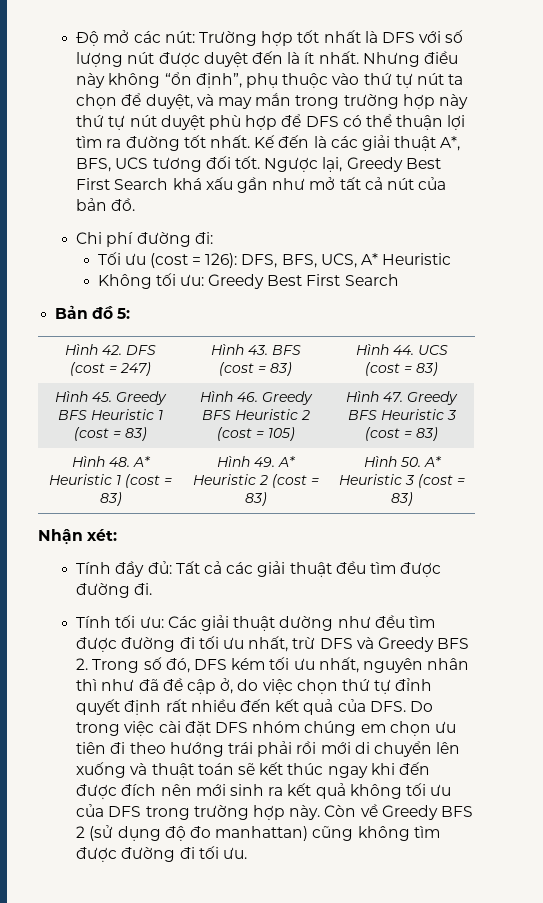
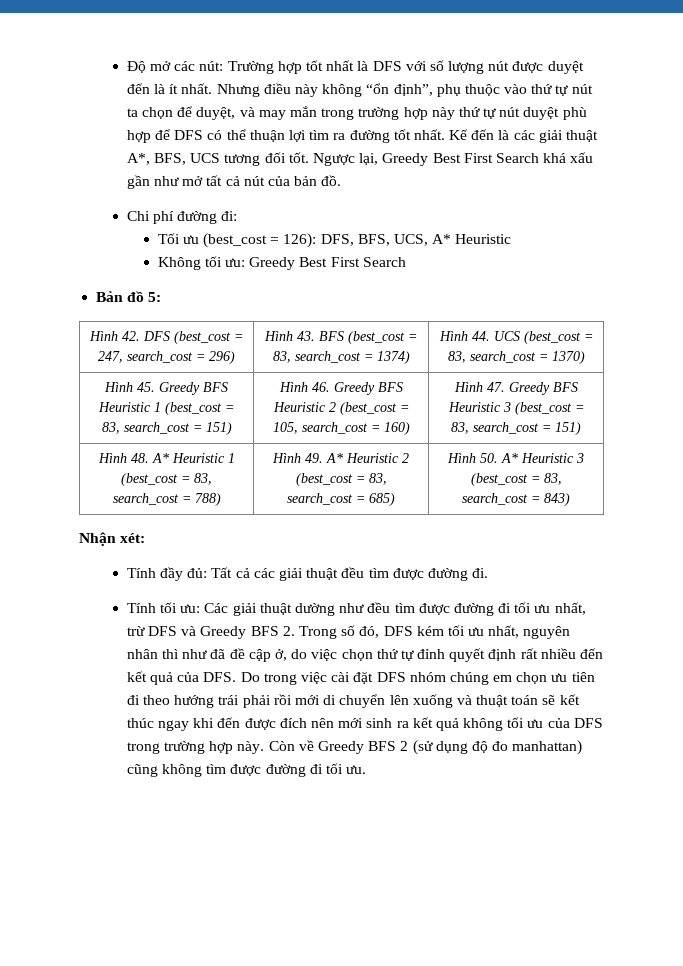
[149,253,188,268] (cost -> [202,233,267,248] (best_cost
[70,362,151,376] [210,344,301,355] [218,362,292,376] [355,344,448,355] [365,362,438,376] (cost = 247) | Hình 43. BFS (cost = 83) | Hình 44. UCS (cost = 83) -> [174,331,243,344] [98,351,235,364] [264,331,417,344] [272,351,410,364] [438,331,593,344] [447,351,585,364] (best_cost = 247, search_cost = 296) | Hình 43. BFS (best_cost = 83, search_cost = 1374) | Hình 44. UCS (best_cost = 83, search_cost = 1370)
[74,427,147,441] (cost = 83) -> [165,402,234,415] [101,422,232,435] (best_cost = 83, search_cost = 151)
[216,427,295,441] (cost = 105) -> [339,402,409,415] [272,422,410,435] (best_cost = 105, search_cost = 160)
[365,427,438,441] (cost = 83) -> [514,402,584,415] [451,422,581,435] (best_cost = 83, search_cost = 151)
[125,474,172,488] [99,492,122,506] (cost = 83) -> [121,473,212,486] [112,493,221,506] (best_cost = 83, search_cost = 788)
[271,474,319,488] [244,492,267,506] (cost = 83) -> [295,473,387,486] [287,493,395,506] (best_cost = 83, search_cost = 685)
[417,474,465,488] [390,492,413,506] (cost = 83) -> [470,473,562,486] [462,493,570,506] (best_cost = 83, search_cost = 843)

